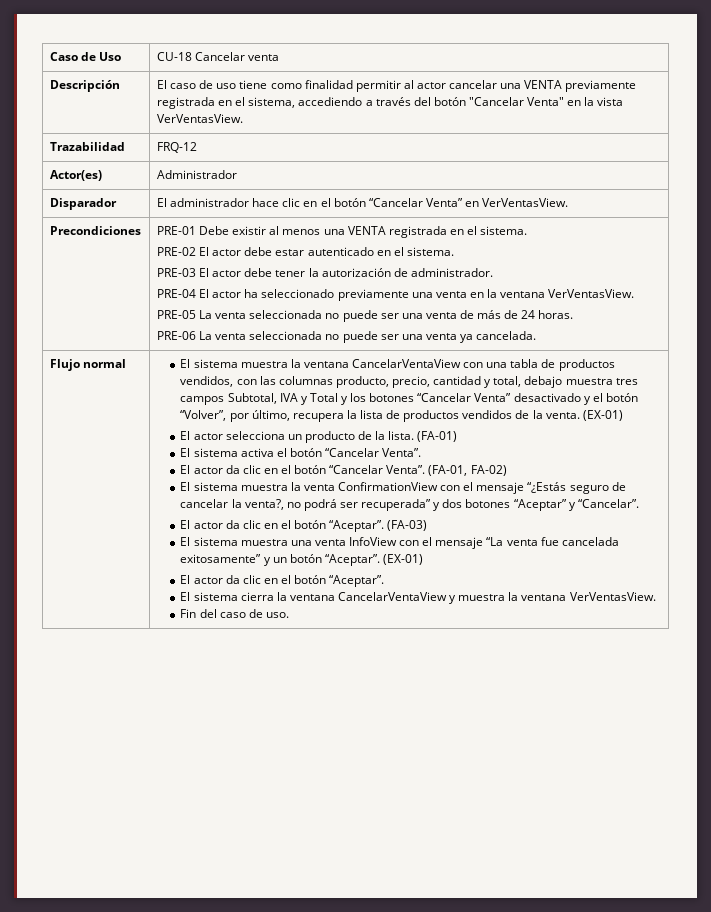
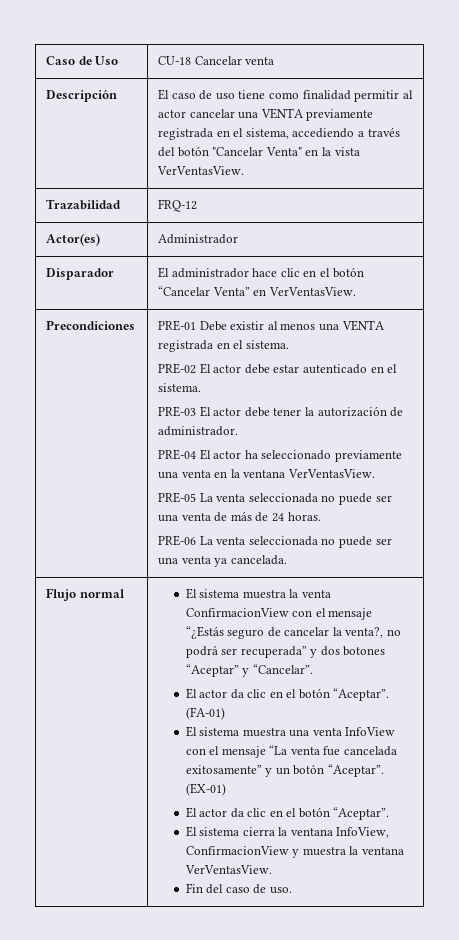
[303,359,615,371] [180,376,638,388] [180,393,638,405] [180,410,623,422] [180,431,458,443] [180,448,422,457] [180,465,507,476] [180,482,438,491] ventana CancelarVentaView con una tabla de productos vendidos, con las columnas producto, precio, cantidad y total, debajo muestra tres campos Subtotal, IVA y Total y los botones “Cancelar Venta” desactivado y el botón “Volver”, por último, recupera la lista de productos vendidos de la venta. (EX-01) // El actor selecciona un producto de la lista. (FA-01) // El sistema activa el botón “Cancelar Venta”. // El actor da clic en el botón “Cancelar Venta”. (FA-01, FA-02) // El sistema muestra la venta ConfirmationView -> [301,590,331,598] [185,608,289,617] venta ConfirmacionView
[387,520,428,531] (FA-03) -> [185,707,225,720] (FA-01)
[337,592,447,601] CancelarVentaView -> [336,827,390,838] [185,846,289,855] InfoView, ConfirmacionView

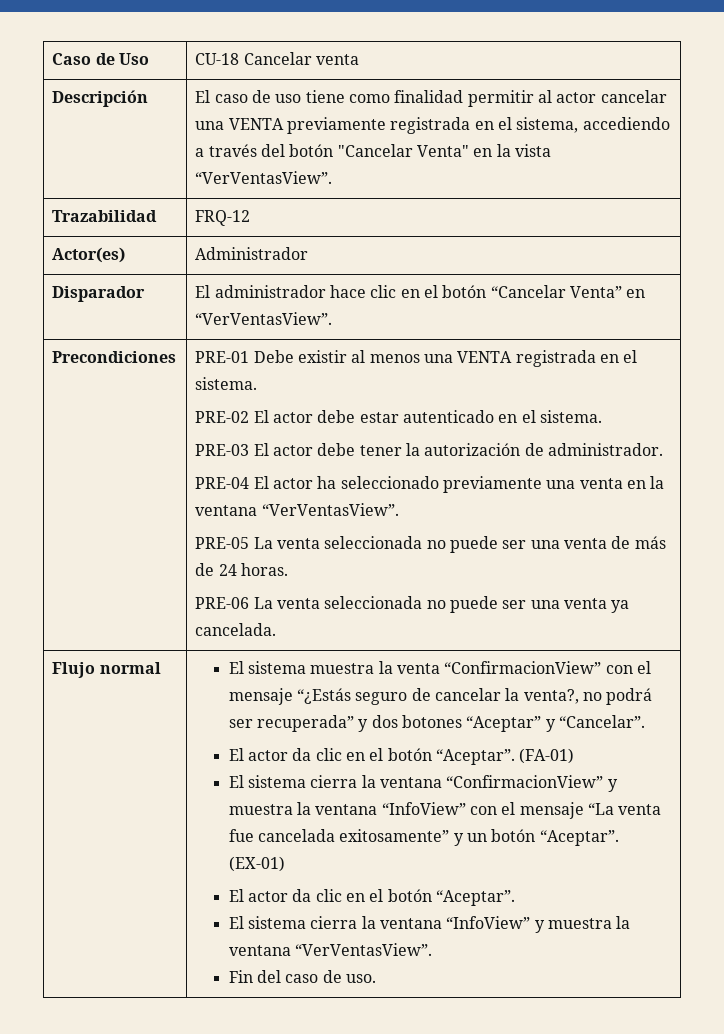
[157,166,245,175] VerVentasView. -> [195,171,333,184] “VerVentasView”.
[268,287,356,296] VerVentasView. -> [195,312,333,325] “VerVentasView”.
[287,469,375,478] VerVentasView. -> [261,503,399,516] “VerVentasView”.
[185,608,289,617] ConfirmacionView -> [444,661,602,674] “ConfirmacionView”
[242,727,396,737] muestra una venta InfoView -> [310,775,618,792] [228,802,466,815] cierra la ventana “ConfirmacionView” y muestra la ventana “InfoView”
[336,827,390,838] [185,846,404,858] [184,865,272,874] InfoView, ConfirmacionView y muestra la ventana VerVentasView. -> [446,916,631,933] [228,943,433,956] “InfoView” y muestra la ventana “VerVentasView”.

